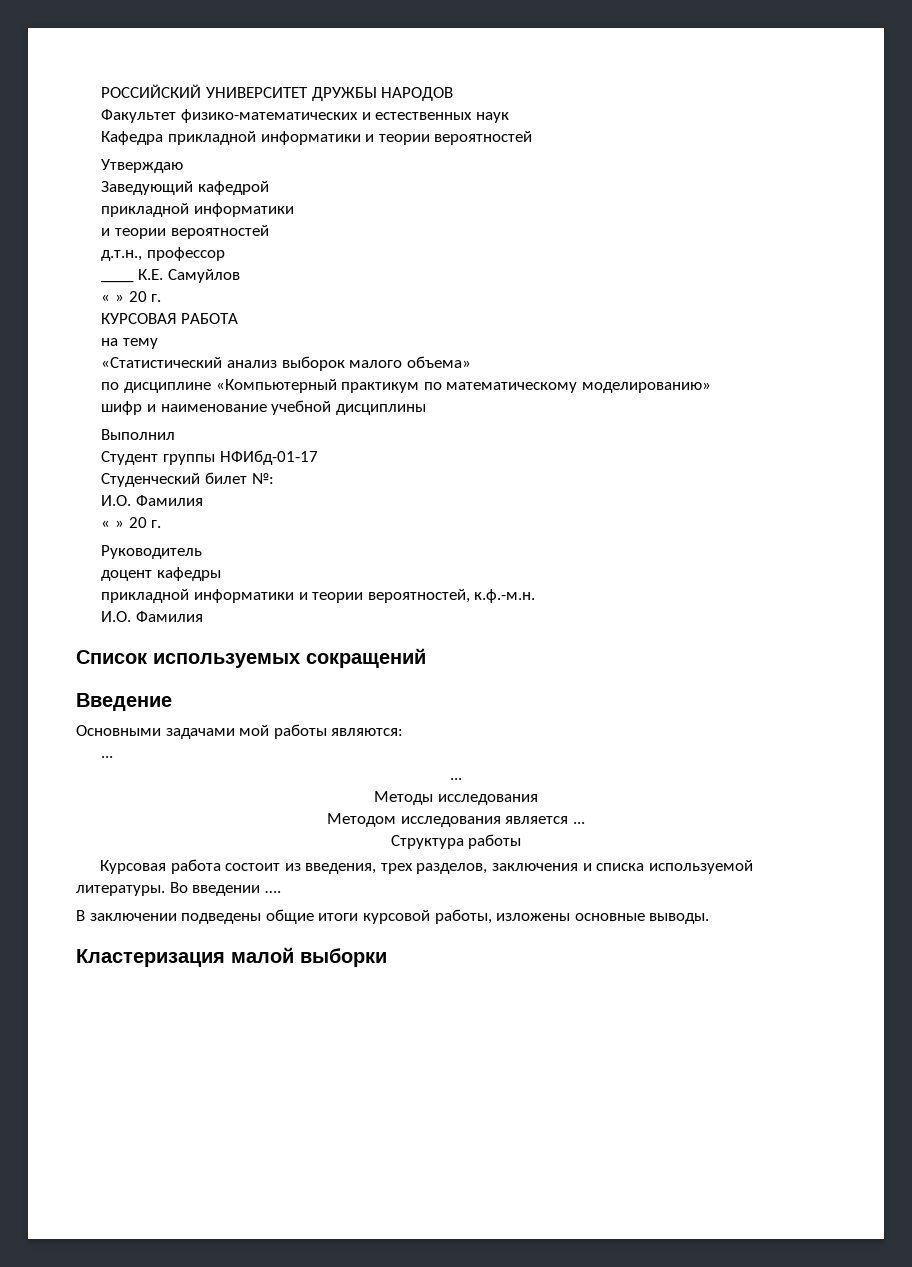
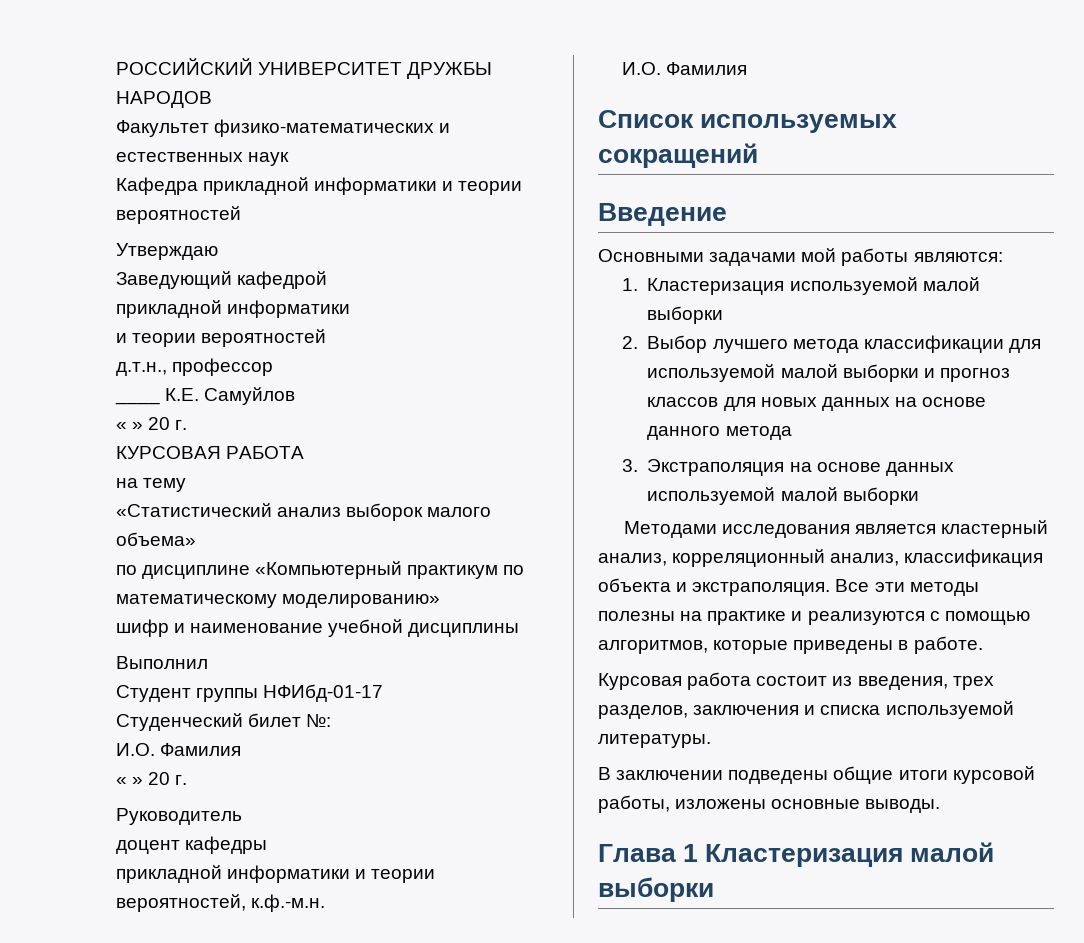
[101,756,114,758] [450,778,462,780] [374,791,538,805] [327,813,585,827] [390,834,522,849] ... // ... // Методы исследования // Методом исследования является ... // Структура работы -> [621,277,980,295] [647,306,724,324] [621,335,1041,353] [647,364,1010,382] [647,397,987,411] [647,426,792,440] [621,459,954,476] [647,487,919,505] [624,520,1049,538] [598,549,1044,567] [598,578,979,596] [598,611,1030,625] [598,636,983,654] 1. Кластеризация используемой малой выборки // 2. Выбор лучшего метода классификации для используемой малой выборки и прогноз классов для новых данных на основе данного метода // 3. Экстраполяция на основе данных используемой малой выборки // Методами исследования является кластерный анализ, корреляционный анализ, классификация объекта и экстраполяция. Все эти методы полезны на практике и реализуются с помощью алгоритмов, которые приведены в работе.
[169,882,281,896] Во введении …. -> (711, 741) none
(710, 918) none -> [598,844,699,862] Глава 1

